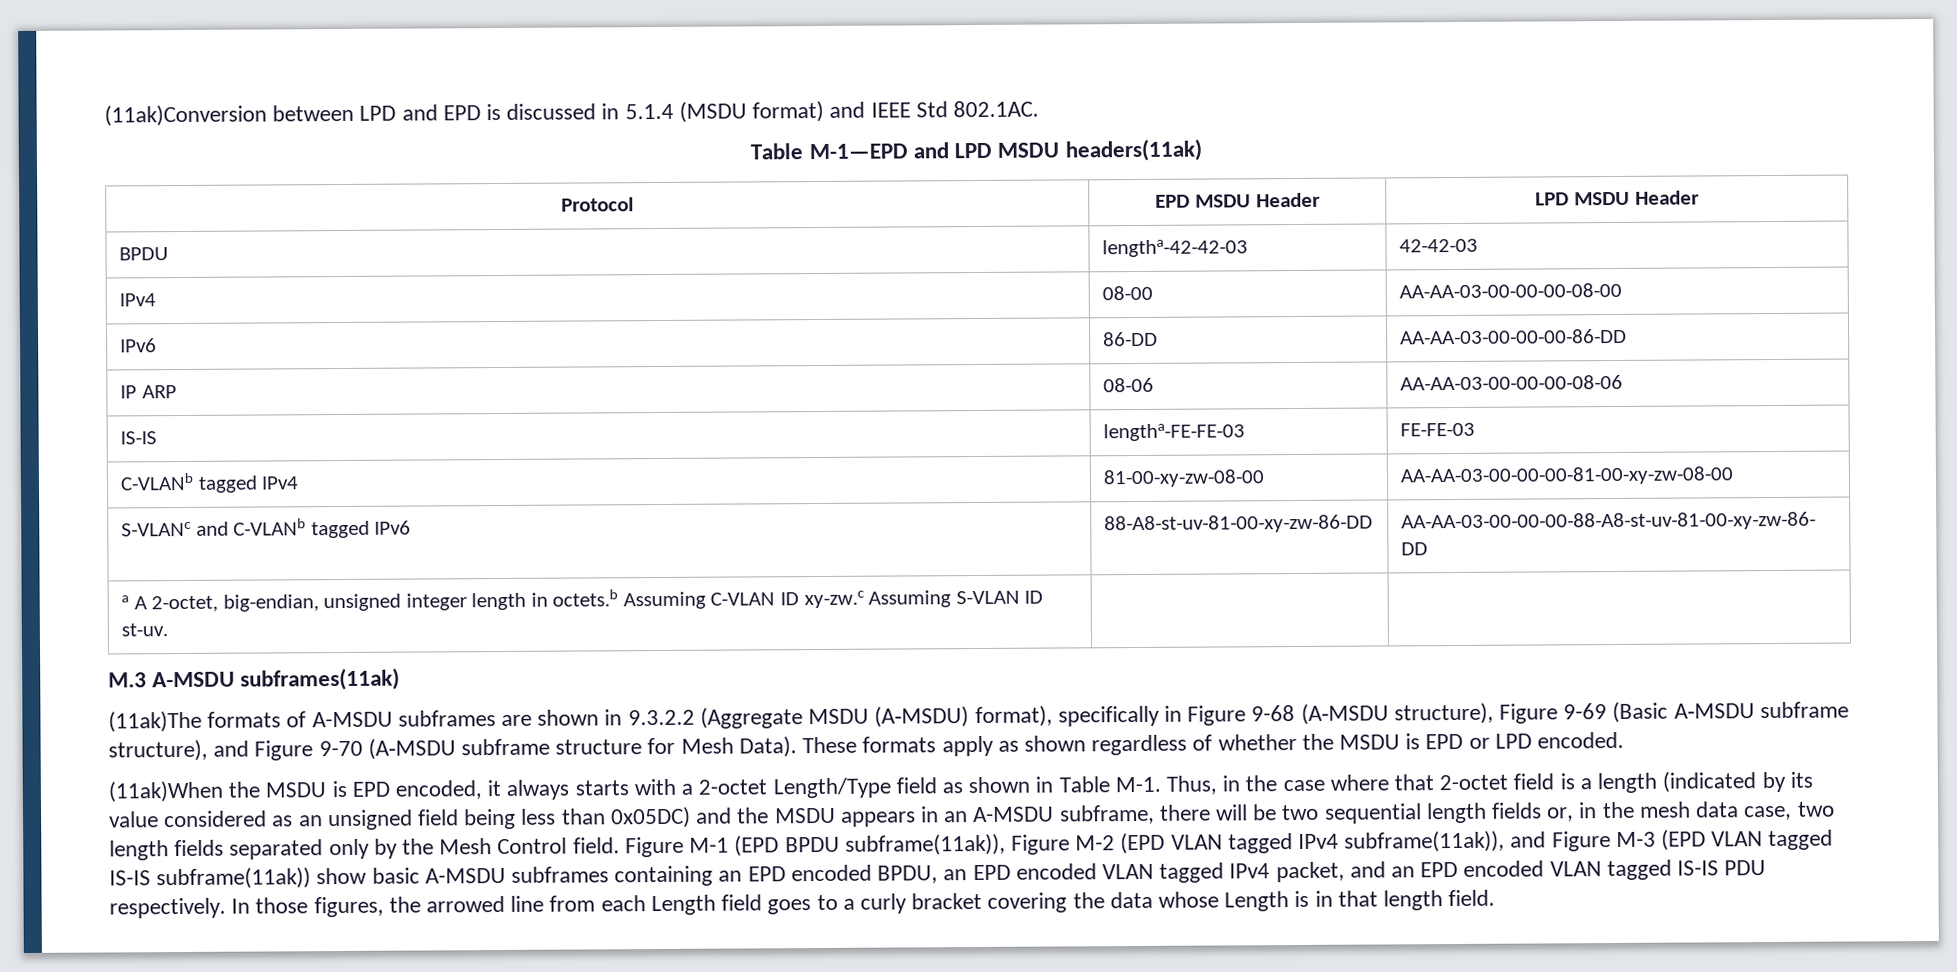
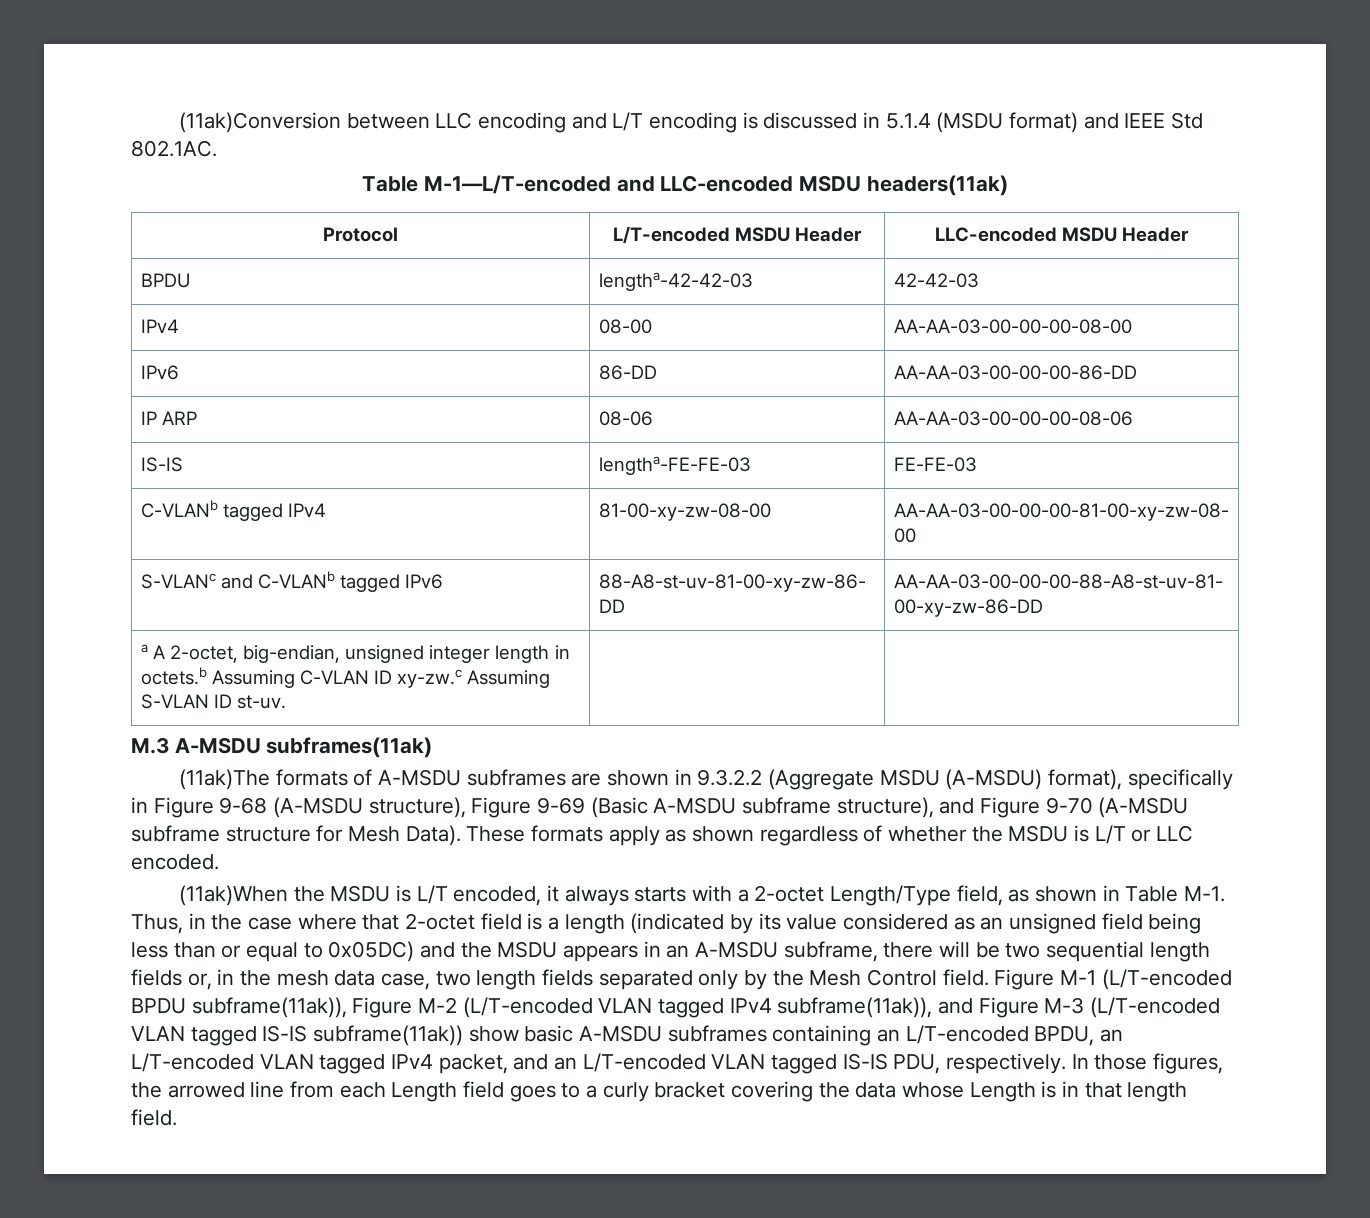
[359,104,481,121] LPD and EPD -> [435,112,737,133] LLC encoding and L/T encoding
[808,142,993,160] M-1—EPD and LPD -> [423,175,794,194] M-1—L/T-encoded and LLC-encoded
[1155,194,1191,208] EPD -> [612,226,730,244] L/T-encoded
[1535,192,1570,206] LPD -> [934,227,1057,242] LLC-encoded
[1425,733,1532,750] EPD or LPD -> [1094,825,1194,844] L/T or LLC
[351,781,390,797] EPD -> [416,885,448,904] L/T
[895,777,937,794] field -> [956,885,1003,906] field,
(606, 816) none -> [221,942,323,962] or equal to
[734,835,780,857] (EPD -> [1101,969,1232,990] (L/T-encoded
[1120,832,1166,855] (EPD -> [462,997,593,1018] (L/T-encoded
[1661,829,1707,851] (EPD -> [1090,997,1221,1018] (L/T-encoded
[747,863,1097,884] EPD encoded BPDU, an EPD encoded -> [905,1025,1124,1046] [131,1053,254,1072] L/T-encoded BPDU, an L/T-encoded
[1420,859,1767,881] EPD encoded VLAN tagged IS-IS PDU -> [582,1053,941,1074] L/T-encoded VLAN tagged IS-IS PDU,

